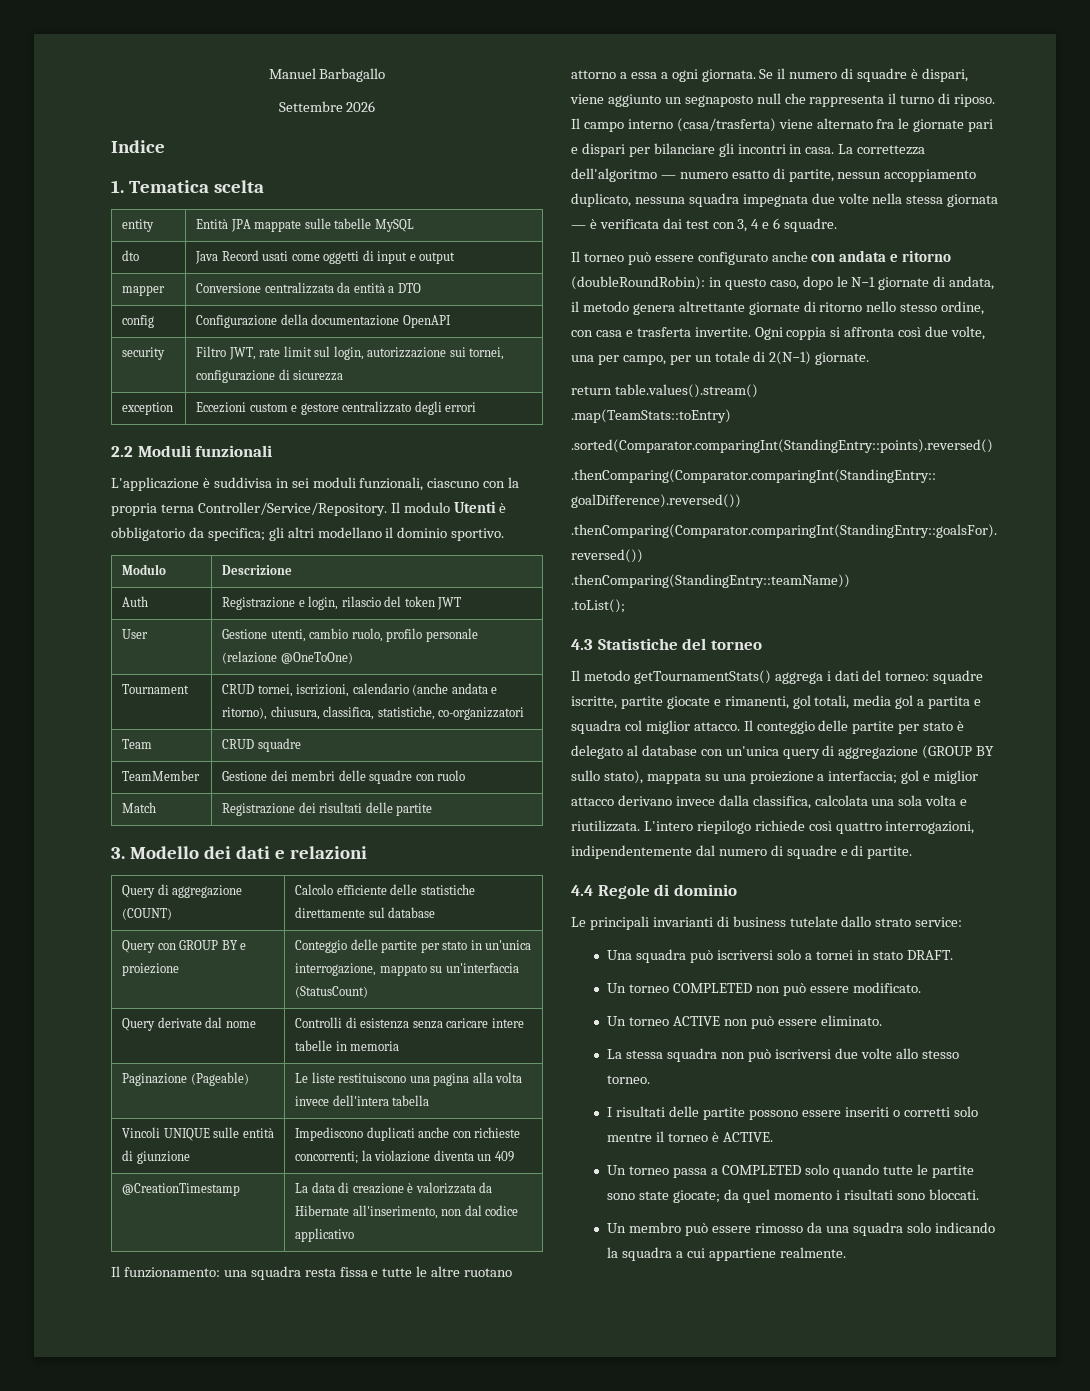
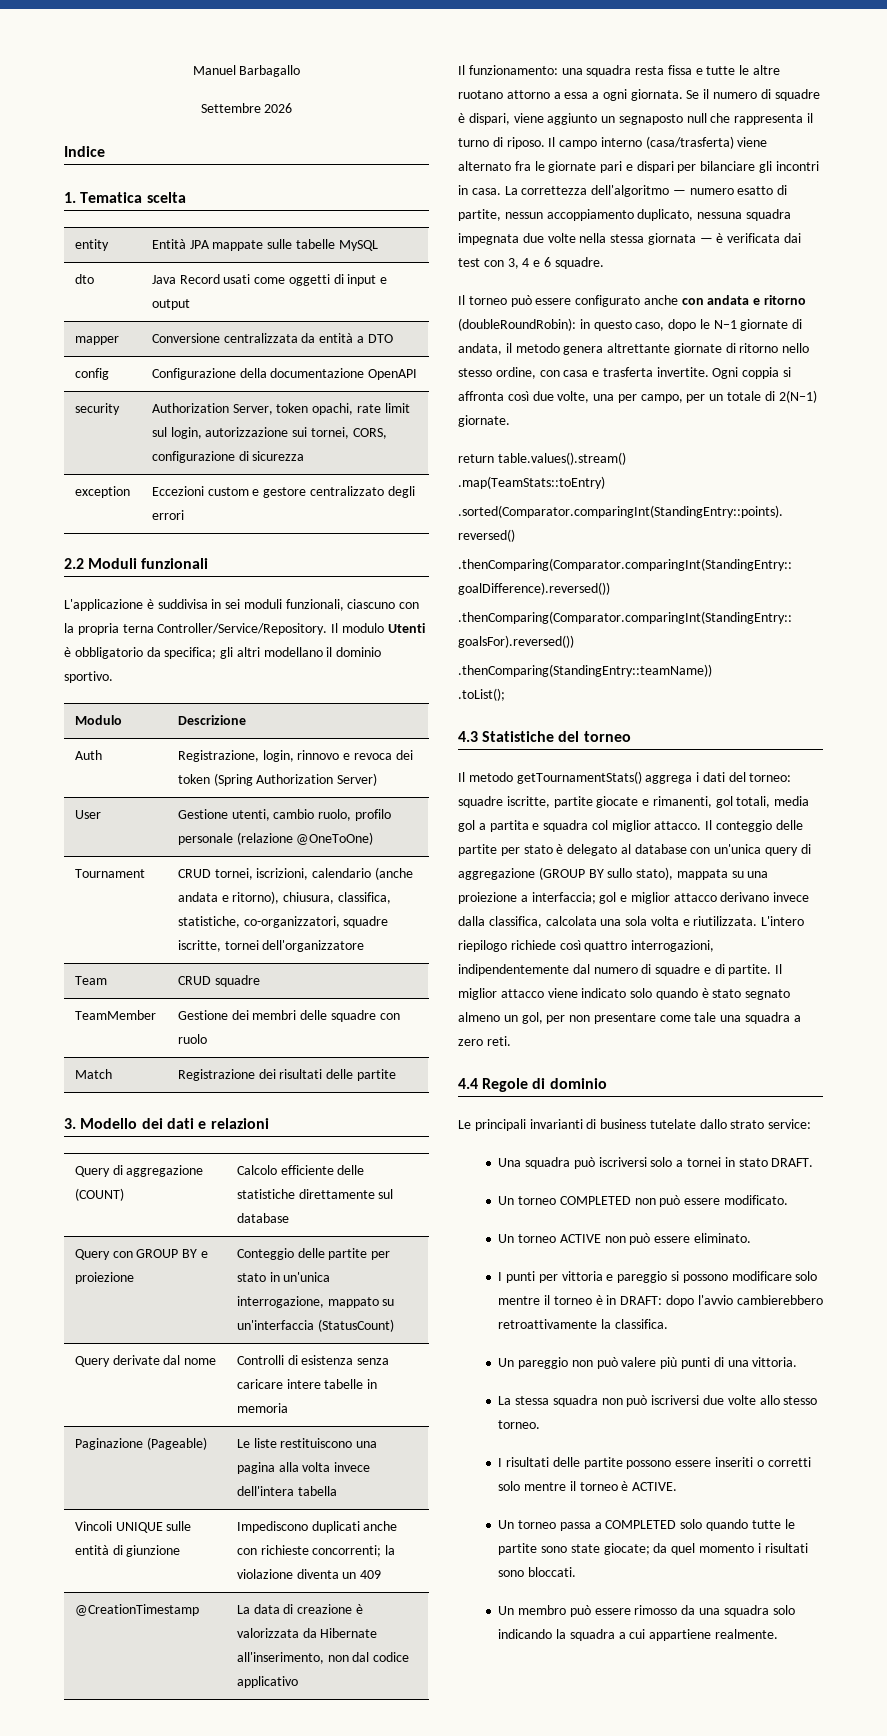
[196,346,256,360] Filtro JWT, -> [151,403,354,415] Authorization Server, token opachi,
(505, 353) none -> [352,428,387,439] CORS,
[222,596,462,610] Registrazione e login, rilascio del token JWT -> [177,750,413,762] [177,773,378,786] Registrazione, login, rinnovo e revoca dei token (Spring Authorization Server)
[438,707,525,720] co-organizzatori -> [243,916,389,928] [177,940,365,952] co-organizzatori, squadre iscritte, tornei dell'organizzatore
(913, 852) none -> [775,964,783,974] [458,988,791,1000] [458,1012,801,1024] [458,1036,511,1046] Il miglior attacco viene indicato solo quando è stato segnato almeno un gol, per non presentare come tale una squadra a zero reti.
(882, 1020) none -> [498,1271,818,1283] [498,1295,823,1307] [498,1319,668,1329] [498,1357,798,1369] // I punti per vittoria e pareggio si possono modificare solo mentre il torneo è in DRAFT: dopo l'avvio cambierebbero retroattivamente la classifica. // Un pareggio non può valere più punti di una vittoria.

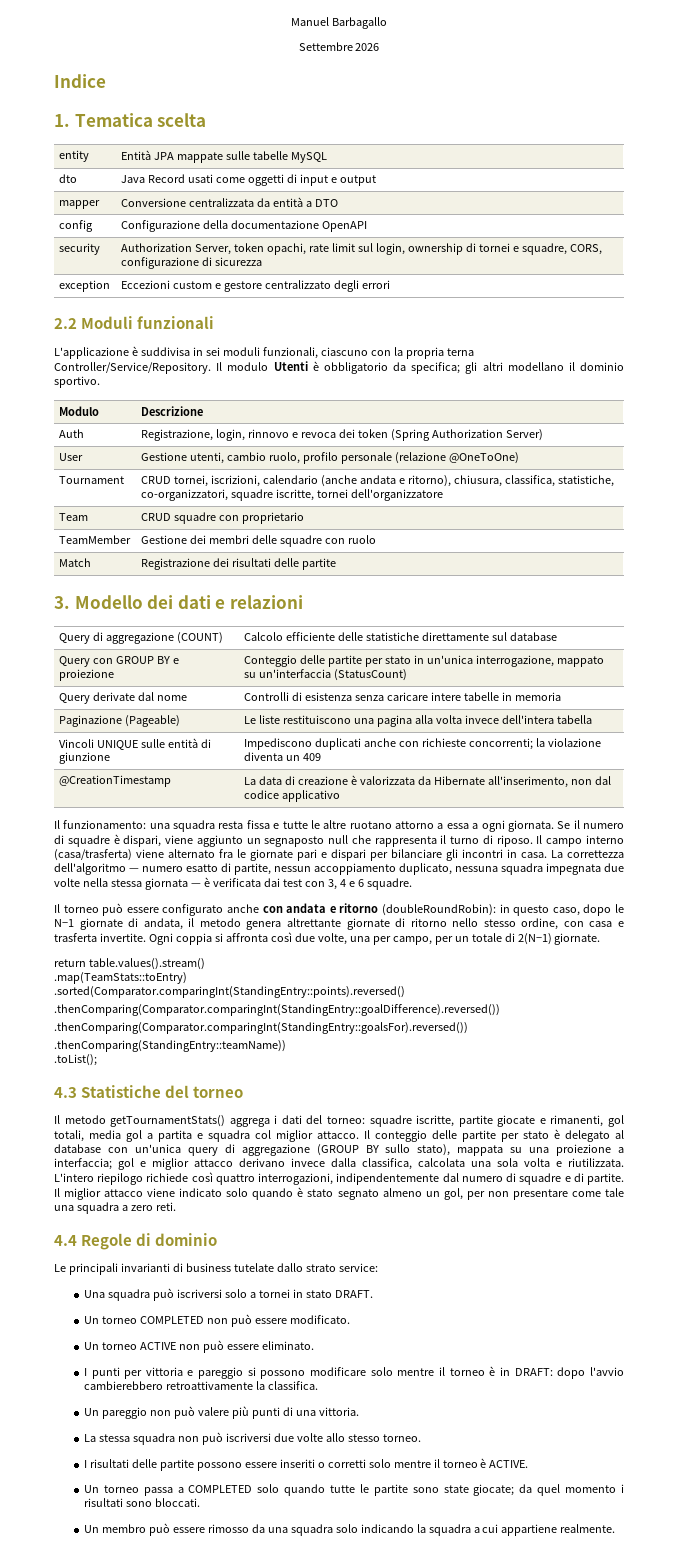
[205,427,349,439] autorizzazione sui tornei, -> [408,243,567,255] ownership di tornei e squadre,
(260, 981) none -> [219,512,305,524] con proprietario

